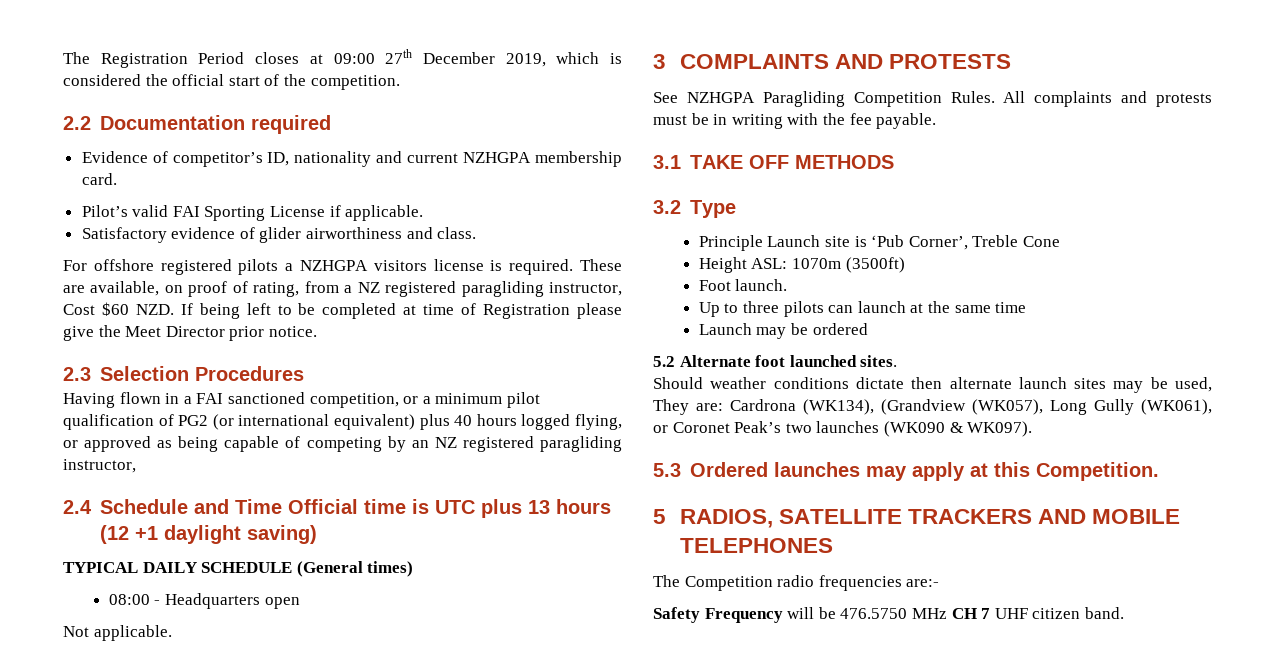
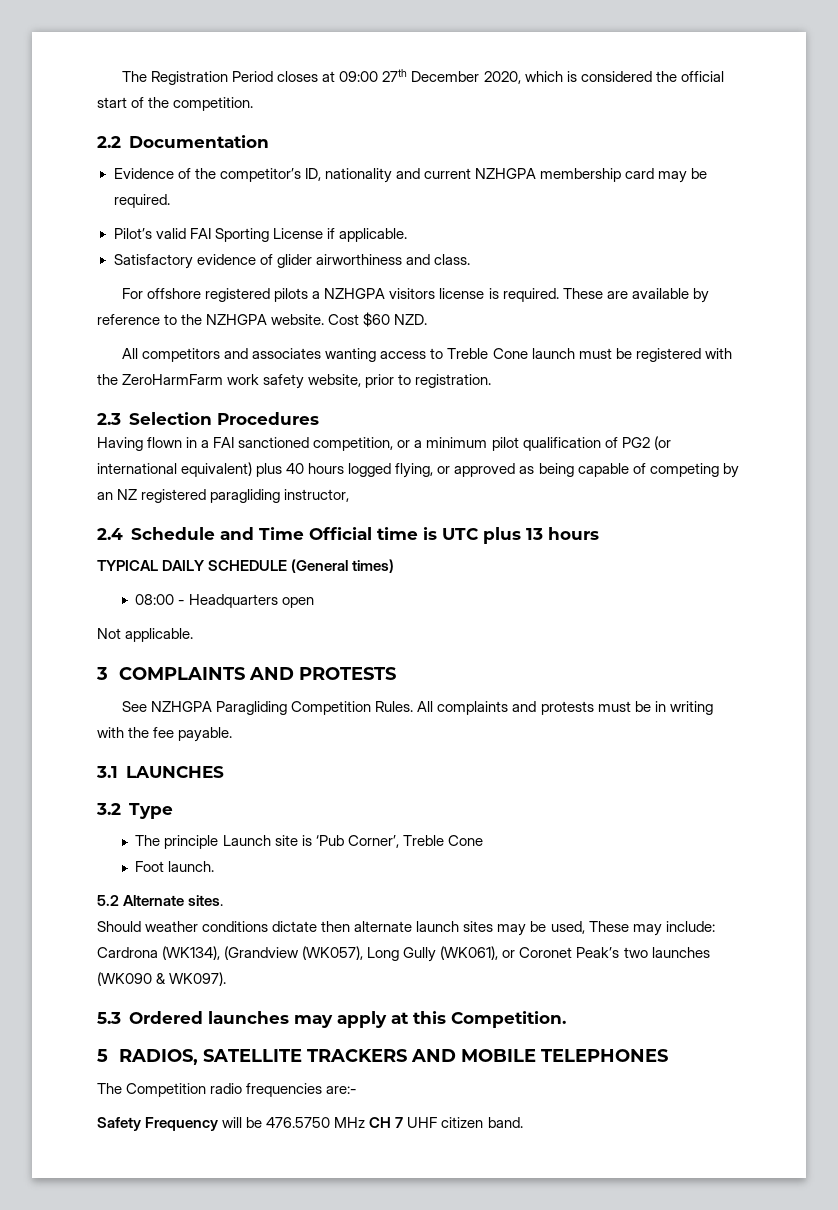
[505,53,546,67] 2019, -> [483,71,521,84] 2020,
[250,115,331,134] required -> (269, 141) none
(168, 157) none -> [194,168,216,179] the
[81,173,117,185] card. -> [625,168,708,183] [113,194,170,208] card may be required.
[90,281,622,297] [63,302,622,319] [63,325,317,341] available, on proof of rating, from a NZ registered paragliding instructor, Cost $60 NZD. If being left to be completed at time of Registration please give the Meet Director prior notice. -> [631,288,709,303] [97,312,428,327] [122,348,732,362] [97,374,492,389] available by reference to the NZHGPA website. Cost $60 NZD. // All competitors and associates wanting access to Treble Cone launch must be registered with the ZeroHarmFarm work safety website, prior to registration.
[99,525,317,544] (12 +1 daylight saving) -> (599, 533) none
[689,155,894,169] TAKE OFF METHODS -> [125,766,224,778] LAUNCHES
[698,235,763,251] Principle -> [135,835,219,849] The principle
[698,257,905,273] [698,279,788,291] [698,301,1027,317] [698,323,868,339] Height ASL: 1070m (3500ft) // Foot launch. // Up to three pilots can launch at the same time // Launch may be ordered -> [135,861,215,872] Foot launch.
[755,355,857,367] foot launched -> (185, 900) none
[653,399,723,415] They are: -> [588,921,715,936] These may include:

